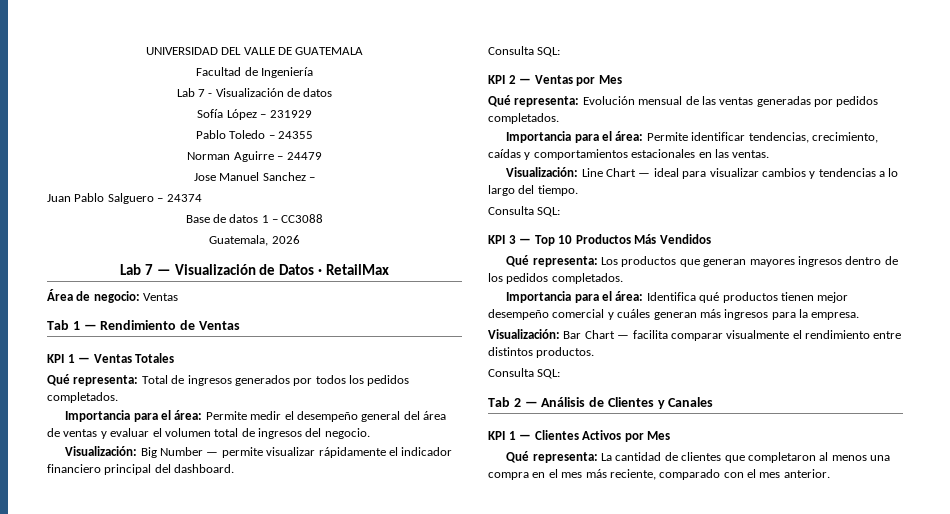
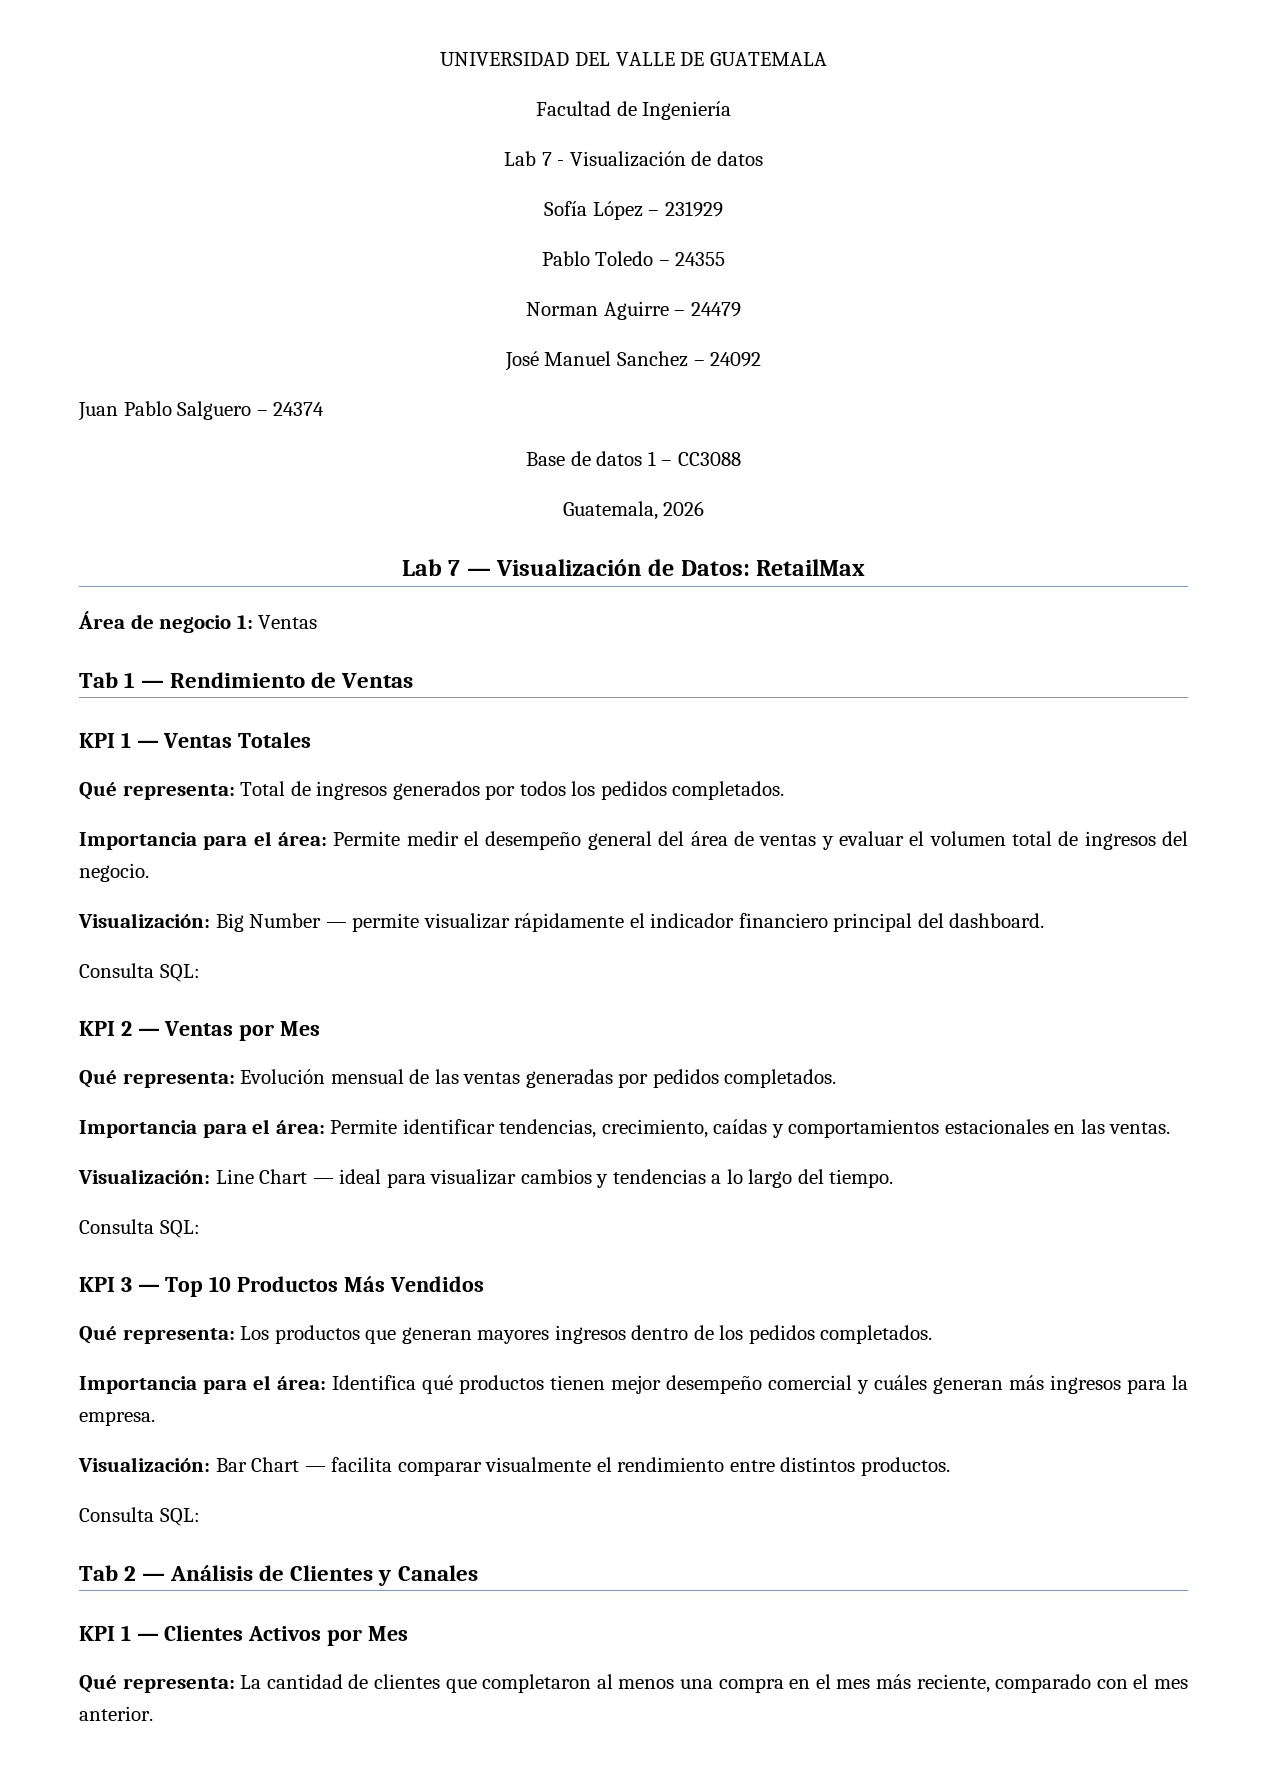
[193,173,216,181] Jose -> [504,351,539,371] José
(316, 179) none -> [710,352,762,367] 24092
[279,264,323,275] Datos · -> [680,560,750,576] Datos:
[93,291,140,303] negocio: -> [159,615,253,633] negocio 1:

